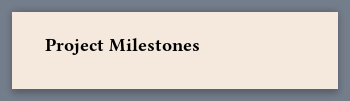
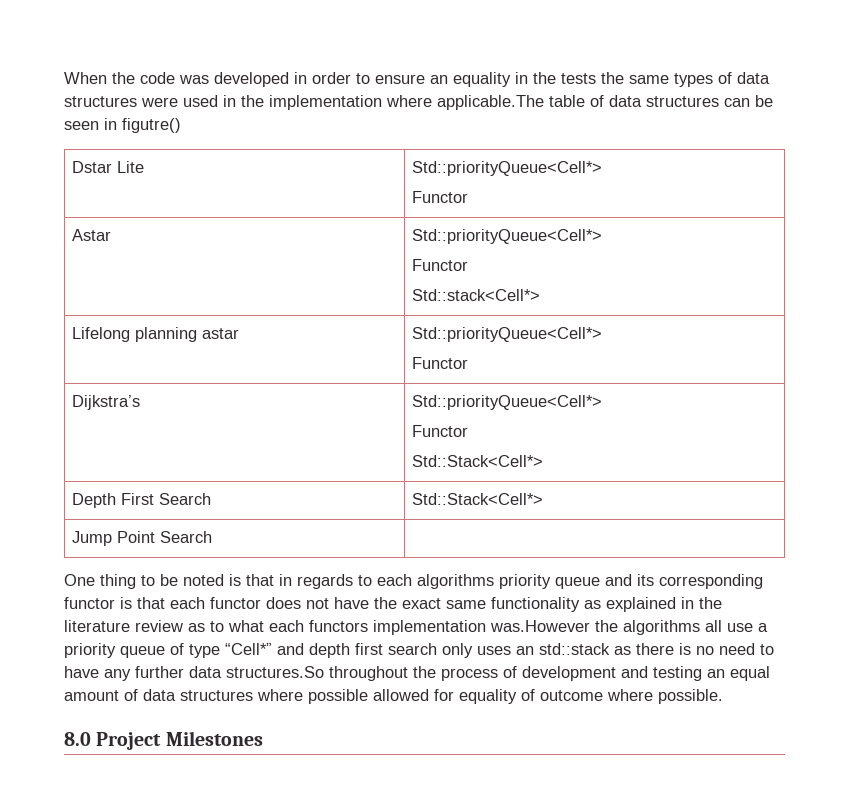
(45, 46) none -> [64,72,770,87] [64,95,773,110] [64,118,181,133] [72,161,145,173] [412,161,603,176] [412,191,469,203] [72,229,112,241] [412,229,603,244] [412,259,469,271] [412,289,541,301] [72,327,240,342] [412,327,603,342] [412,357,469,369] [72,395,141,410] [412,395,603,410] [412,425,469,437] [412,455,544,467] [72,493,212,508] [412,493,544,505] [72,531,213,546] [64,574,763,589] [64,597,722,612] [64,620,768,635] [64,643,774,658] [64,666,770,681] [64,689,723,704] [64,732,91,746] When the code was developed in order to ensure an equality in the tests the same types of data structures were used in the implementation where applicable.The table of data structures can be seen in figutre() // Dstar Lite | Std::priorityQueue<Cell*> // Functor // Astar | Std::priorityQueue<Cell*> // Functor // Std::stack<Cell*> // Lifelong planning astar | Std::priorityQueue<Cell*> // Functor // Dijkstra’s | Std::priorityQueue<Cell*> // Functor // Std::Stack<Cell*> // Depth First Search | Std::Stack<Cell*> // Jump Point Search | // One thing to be noted is that in regards to each algorithms priority queue and its corresponding functor is that each functor does not have the exact same functionality as explained in the literature review as to what each functors implementation was.However the algorithms all use a priority queue of type “Cell*” and depth first search only uses an std::stack as there is no need to have any further data structures.So throughout the process of development and testing an equal amount of data structures where possible allowed for equality of outcome where possible. // 8.0

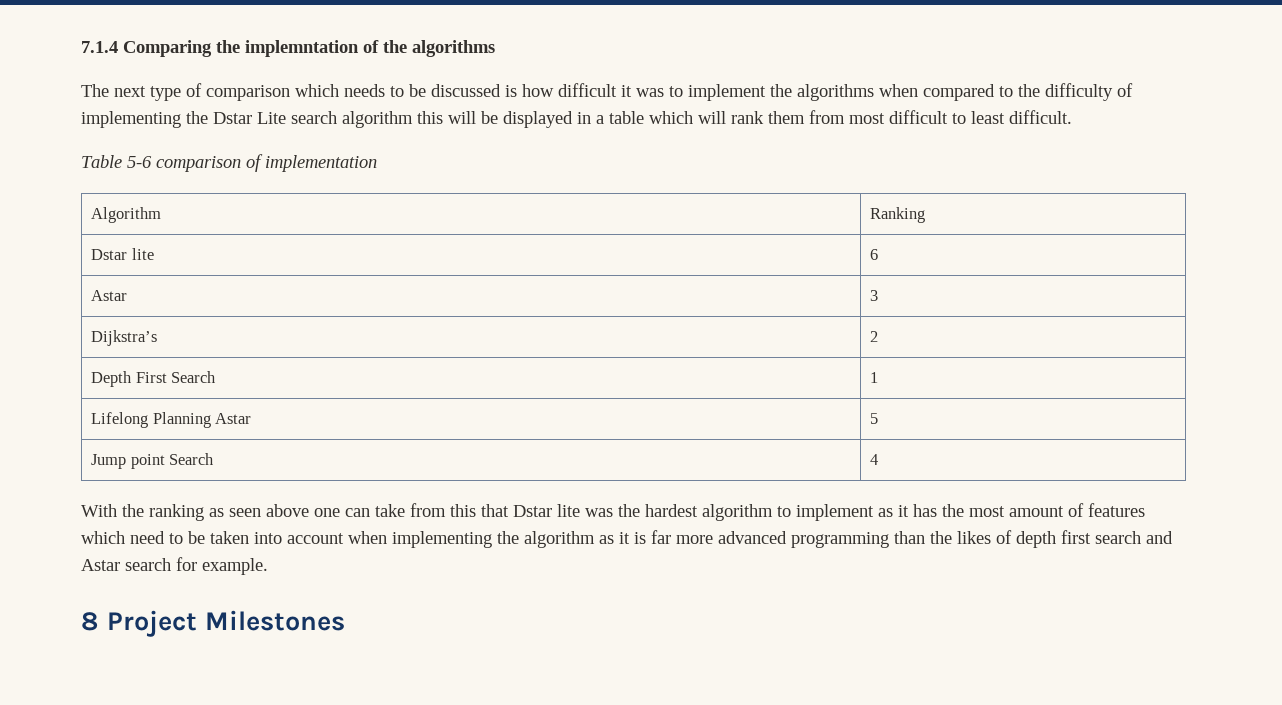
[64,72,770,87] [64,95,773,110] [64,118,181,133] [72,161,145,173] [412,161,603,176] [412,191,469,203] [72,229,112,241] [412,229,603,244] [412,259,469,271] [412,289,541,301] [72,327,240,342] [412,327,603,342] [412,357,469,369] [72,395,141,410] [412,395,603,410] [412,425,469,437] [412,455,544,467] [72,493,212,508] [412,493,544,505] When the code was developed in order to ensure an equality in the tests the same types of data structures were used in the implementation where applicable.The table of data structures can be seen in figutre() // Dstar Lite | Std::priorityQueue<Cell*> // Functor // Astar | Std::priorityQueue<Cell*> // Functor // Std::stack<Cell*> // Lifelong planning astar | Std::priorityQueue<Cell*> // Functor // Dijkstra’s | Std::priorityQueue<Cell*> // Functor // Std::Stack<Cell*> // Depth First Search | Std::Stack<Cell*> -> [81,40,495,57] [81,83,1133,101] [81,110,1072,128] [81,154,377,172] [91,207,162,223] [870,207,926,223] [91,248,154,260] [870,249,879,260] [91,290,128,301] [870,290,879,301] [91,330,158,346] [870,331,879,342] [91,371,217,387] [870,372,879,383] [91,412,252,428] [870,413,879,424] 7.1.4 Comparing the implemntation of the algorithms // The next type of comparison which needs to be discussed is how difficult it was to implement the algorithms when compared to the difficulty of implementing the Dstar Lite search algorithm this will be displayed in a table which will rank them from most difficult to least difficult. // Table 5-6 comparison of implementation // Algorithm | Ranking // Dstar lite | 6 // Astar | 3 // Dijkstra’s | 2 // Depth First Search | 1 // Lifelong Planning Astar | 5
[117,531,213,543] [64,574,763,589] [64,597,722,612] [64,620,768,635] [64,643,774,658] [64,666,770,681] [64,689,723,704] [64,732,91,746] Point Search | // One thing to be noted is that in regards to each algorithms priority queue and its corresponding functor is that each functor does not have the exact same functionality as explained in the literature review as to what each functors implementation was.However the algorithms all use a priority queue of type “Cell*” and depth first search only uses an std::stack as there is no need to have any further data structures.So throughout the process of development and testing an equal amount of data structures where possible allowed for equality of outcome where possible. // 8.0 -> [130,453,215,469] [870,454,879,465] [81,503,1145,521] [81,530,1173,548] [81,557,268,575] [81,612,98,631] point Search | 4 // With the ranking as seen above one can take from this that Dstar lite was the hardest algorithm to implement as it has the most amount of features which need to be taken into account when implementing the algorithm as it is far more advanced programming than the likes of depth first search and Astar search for example. // 8

